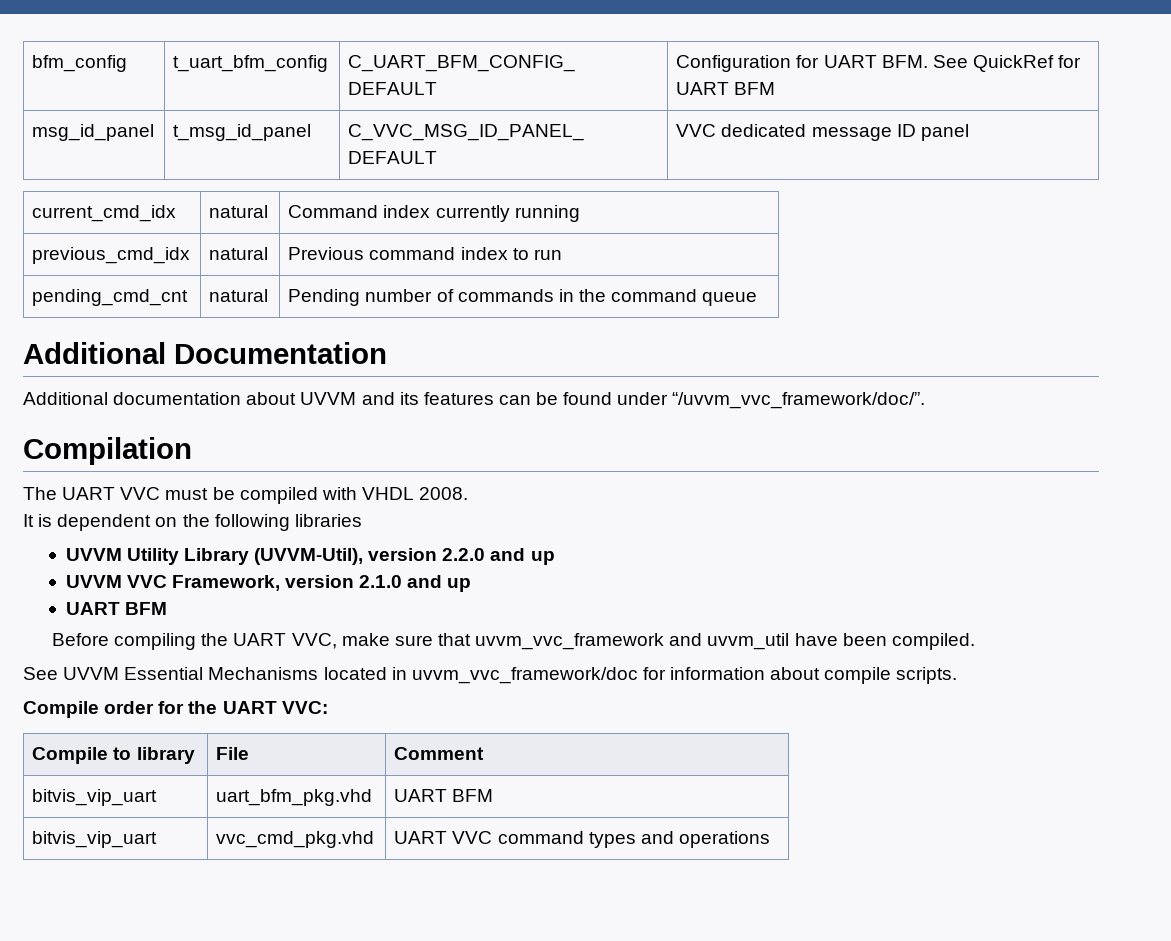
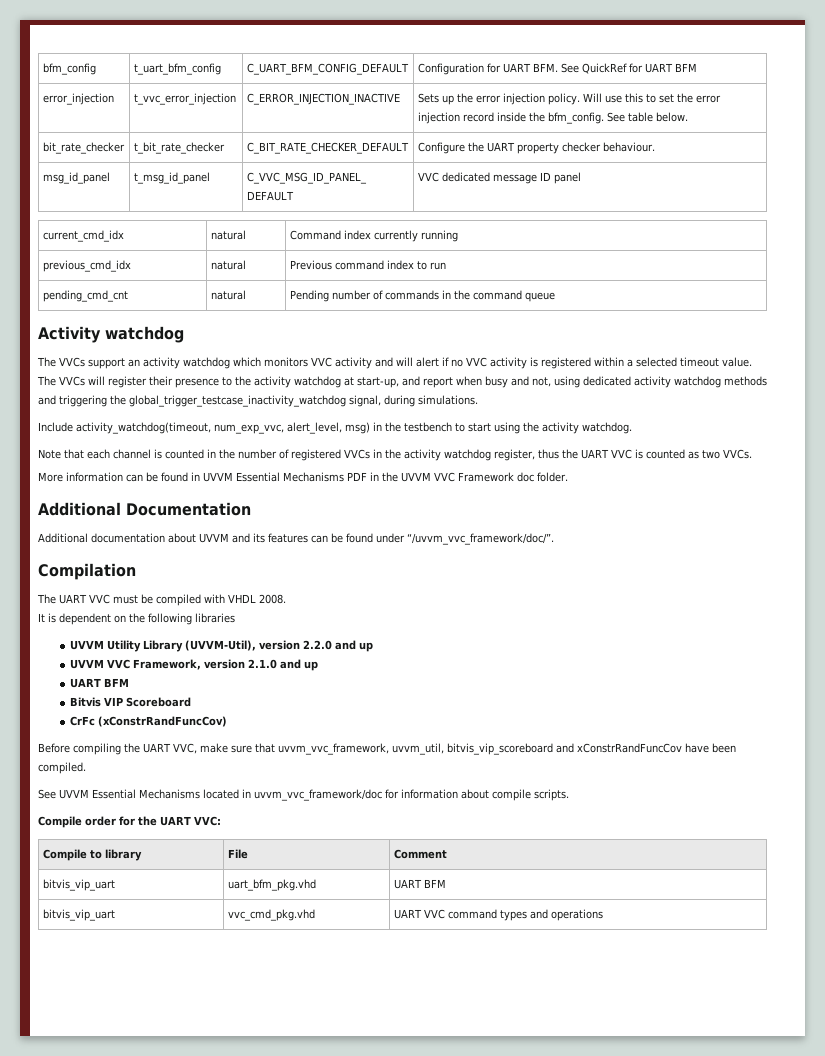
(776, 88) none -> [42,93,114,105] [133,93,236,105] [246,93,400,105] [417,93,721,105] [417,112,688,124] [42,142,125,154] [133,142,225,154] [246,142,409,154] [417,142,655,154] // error_injection | t_vvc_error_injection | C_ERROR_INJECTION_INACTIVE | Sets up the error injection policy. Will use this to set the error injection record inside the bfm_config. See table below. // bit_rate_checker | t_bit_rate_checker | C_BIT_RATE_CHECKER_DEFAULT | Configure the UART property checker behaviour.
(758, 299) none -> [38,326,184,343] [37,357,752,369] [37,376,767,388] [38,395,478,407] [38,422,632,434] [38,449,752,461] [38,472,568,482] // Activity watchdog // The VVCs support an activity watchdog which monitors VVC activity and will alert if no VVC activity is registered within a selected timeout value. The VVCs will register their presence to the activity watchdog at start-up, and report when busy and not, using dedicated activity watchdog methods and triggering the global_trigger_testcase_inactivity_watchdog signal, during simulations. // Include activity_watchdog(timeout, num_exp_vvc, alert_level, msg) in the testbench to start using the activity watchdog. // Note that each channel is counted in the number of registered VVCs in the activity watchdog register, thus the UART VVC is counted as two VVCs. // More information can be found in UVVM Essential Mechanisms PDF in the UVVM VVC Framework doc folder.
(167, 608) none -> [69,697,191,707] [69,716,227,727] // Bitvis VIP Scoreboard // CrFc (xConstrRandFuncCov)
[475,633,790,650] uvvm_vvc_framework and uvvm_util -> [278,743,682,755] uvvm_vvc_framework, uvvm_util, bitvis_vip_scoreboard and xConstrRandFuncCov

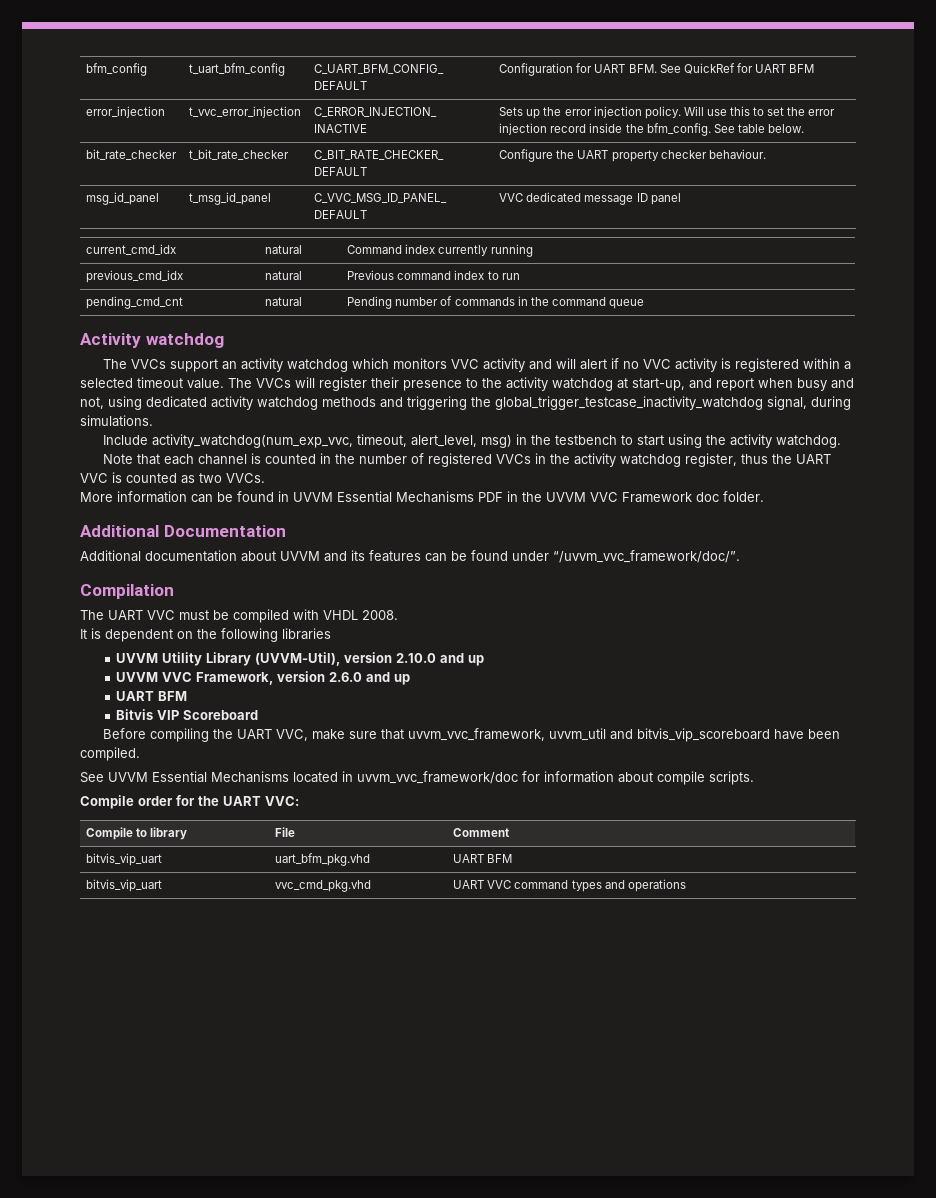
[76,422,284,434] activity_watchdog(timeout, num_exp_vvc, -> [151,434,407,448] activity_watchdog(num_exp_vvc, timeout,
[302,640,332,650] 2.2.0 -> [396,653,437,663] 2.10.0
[247,659,277,669] 2.1.0 -> [329,672,363,682] 2.6.0
[69,716,227,727] // CrFc (xConstrRandFuncCov) -> (259, 715) none
[392,743,682,755] uvvm_util, bitvis_vip_scoreboard and xConstrRandFuncCov -> [548,728,770,742] uvvm_util and bitvis_vip_scoreboard

